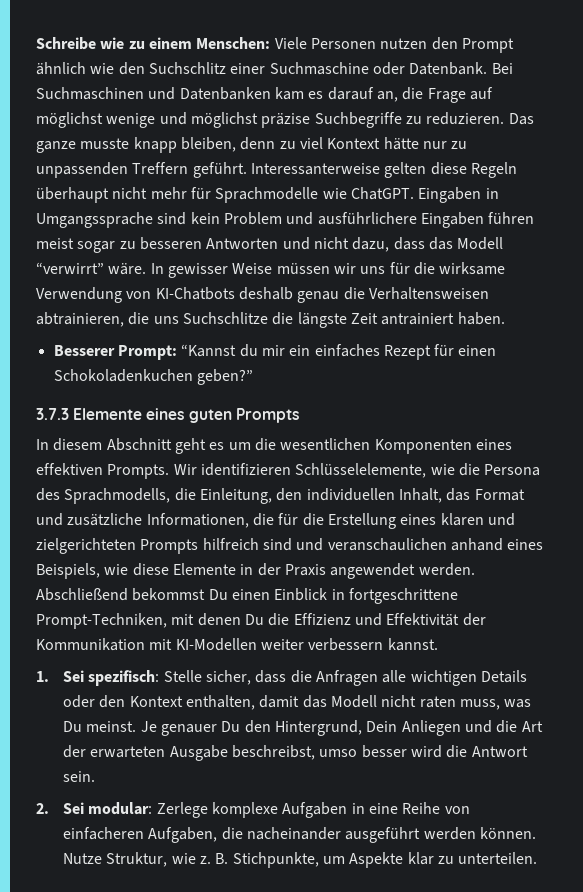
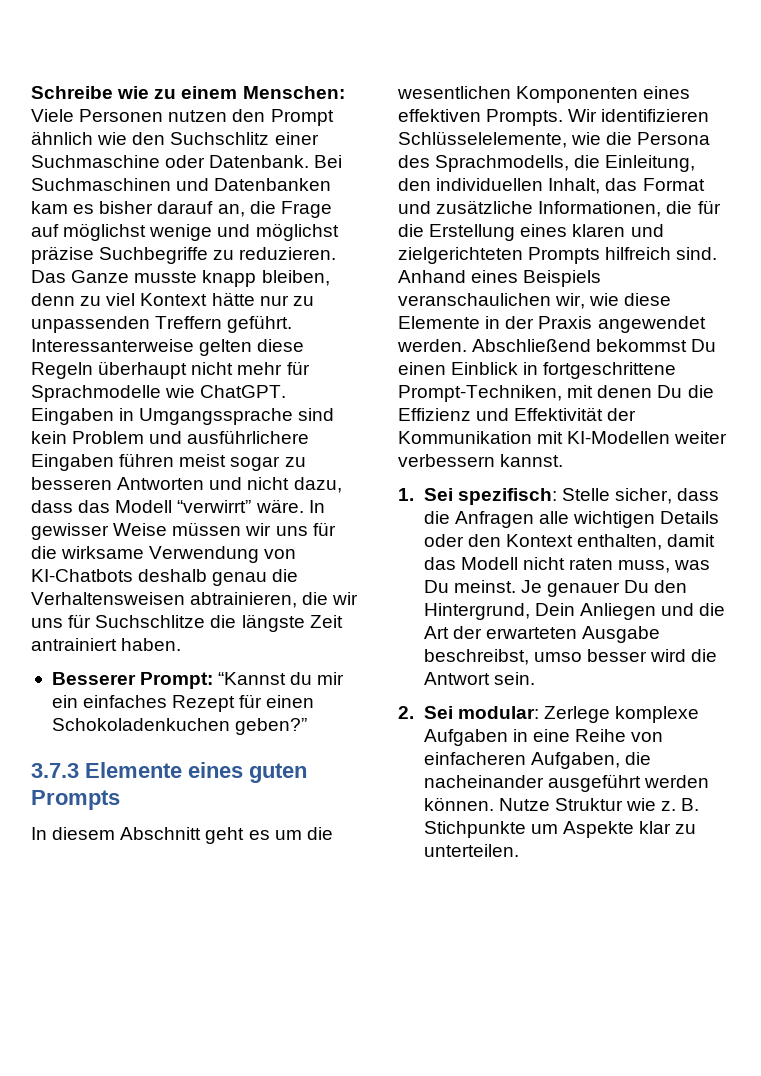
(324, 95) none -> [99,201,154,214] bisher
[36,141,76,153] ganze -> [71,270,130,283] Ganze
[153,316,179,324] uns -> [332,592,359,605] [31,614,92,628] wir uns für
[262,538,544,551] [36,563,100,579] sind und veranschaulichen anhand eines Beispiels, -> [676,247,718,260] [398,270,602,287] [398,293,586,309] sind. Anhand eines Beispiels veranschaulichen wir,
[106,852,168,867] Struktur, -> [554,798,623,811] Struktur
[232,852,319,868] Stichpunkte, -> [423,821,526,838] Stichpunkte

